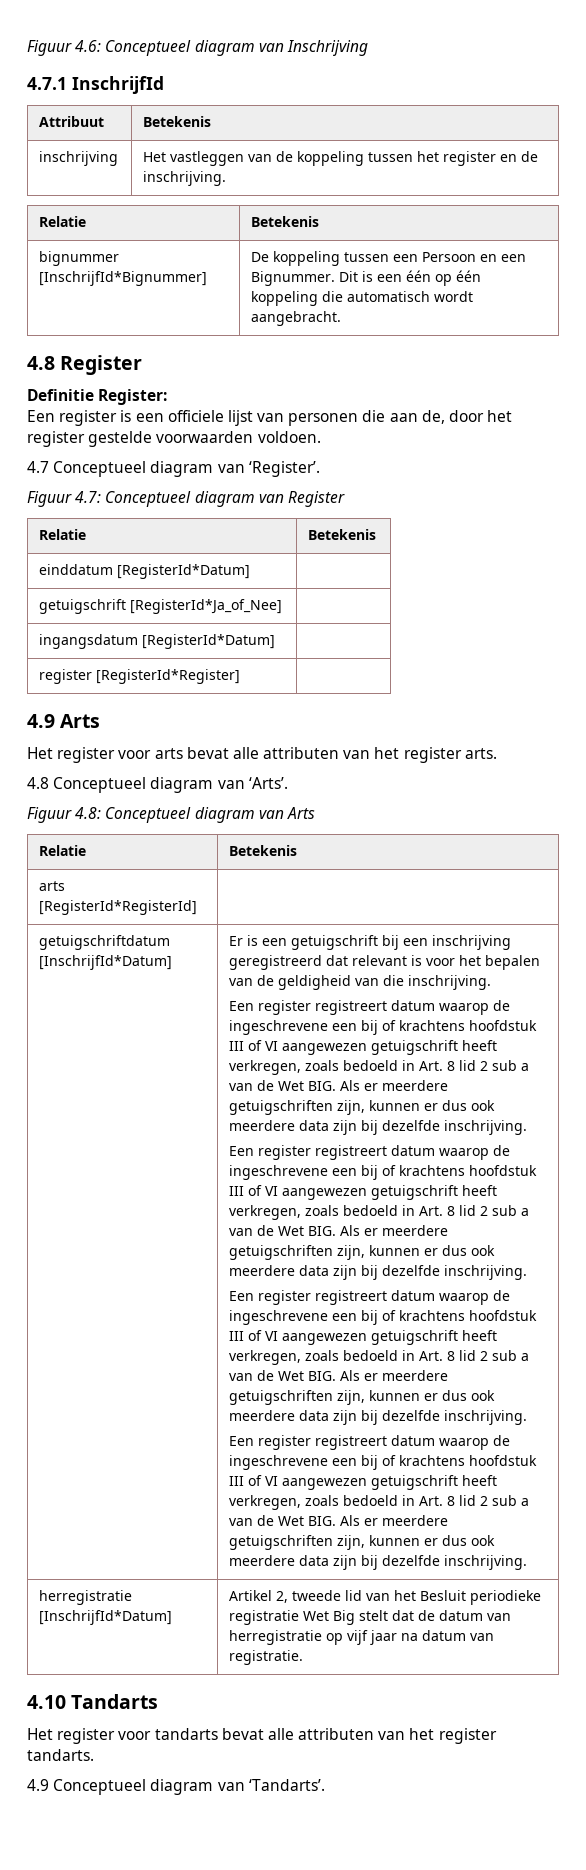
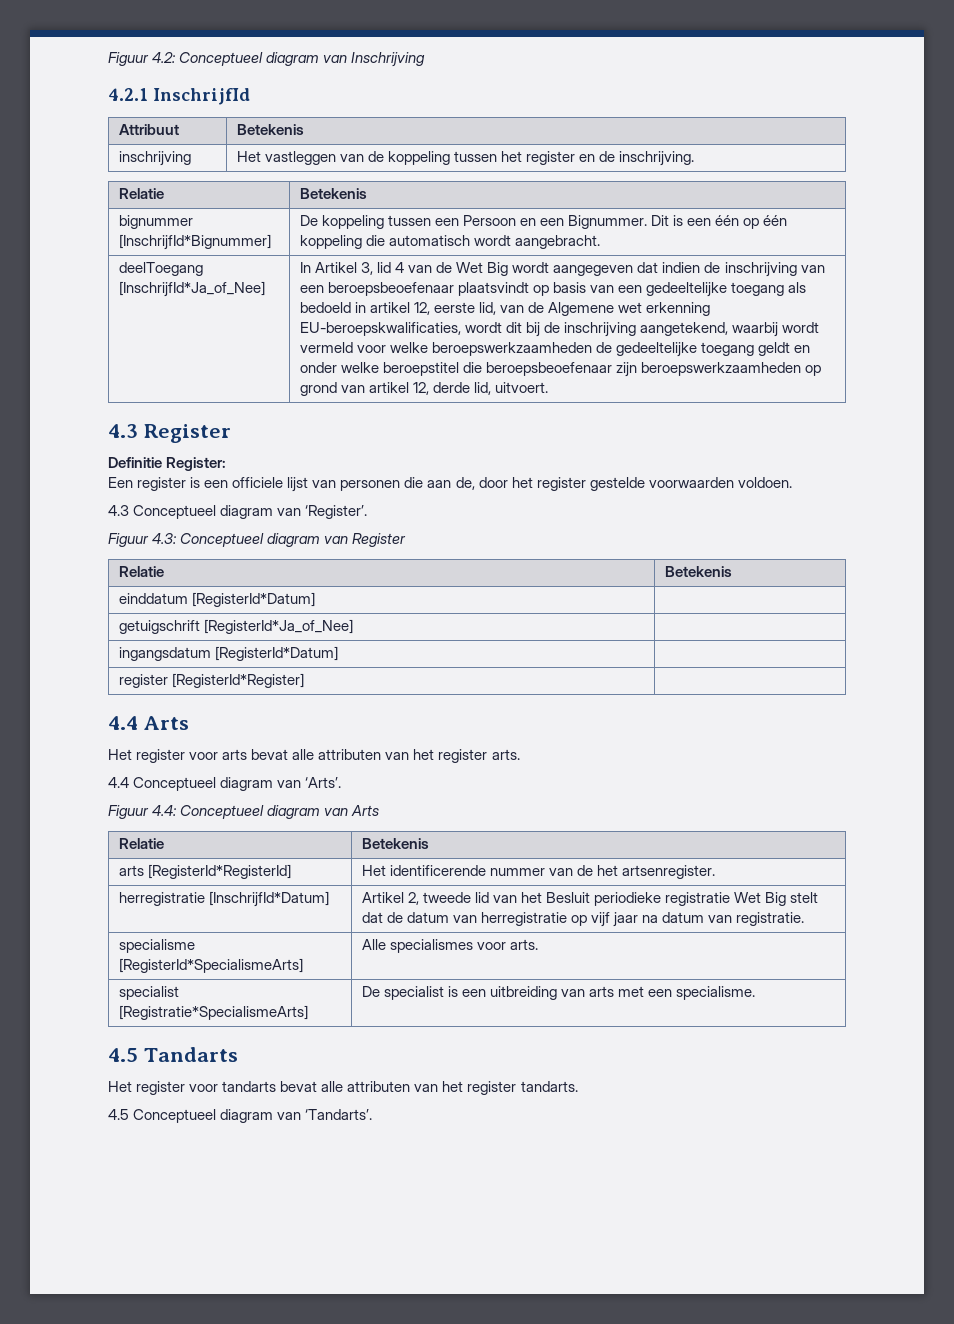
[27,40,102,56] Figuur 4.6: -> [108,52,177,66] Figuur 4.2:
[27,77,67,90] 4.7.1 -> [108,88,148,101] 4.2.1
[27,356,55,370] // 4.8 -> [118,262,203,276] [118,281,265,297] [299,262,825,277] [299,282,807,297] [299,302,711,316] [299,322,820,337] [299,342,811,357] [299,362,822,377] [299,382,549,396] [108,424,138,438] // deelToegang [InschrijfId*Ja_of_Nee] | In Artikel 3, lid 4 van de Wet Big wordt aangegeven dat indien de inschrijving van een beroepsbeoefenaar plaatsvindt op basis van een gedeeltelijke toegang als bedoeld in artikel 12, eerste lid, van de Algemene wet erkenning EU-beroepskwalificaties, wordt dit bij de inschrijving aangetekend, waarbij wordt vermeld voor welke beroepswerkzaamheden de gedeeltelijke toegang geldt en onder welke beroepstitel die beroepsbeoefenaar zijn beroepswerkzaamheden op grond van artikel 12, derde lid, uitvoert. // 4.3
[27,461,49,473] 4.7 -> [108,505,129,516] 4.3
[75,491,102,503] 4.7: -> [152,533,178,544] 4.3:
[27,714,55,728] 4.9 -> [108,716,138,730] 4.4
[27,777,49,789] 4.8 -> [108,777,129,788] 4.4
[75,807,102,819] 4.8: -> [152,805,178,816] 4.4:
[39,935,171,950] [39,955,173,970] [229,935,512,950] [229,955,541,970] [229,975,492,990] [229,1000,511,1015] [229,1020,538,1035] [229,1040,498,1055] [229,1060,530,1075] [229,1080,449,1091] [229,1100,496,1115] [229,1120,528,1135] [229,1145,511,1160] [229,1165,538,1180] [229,1185,498,1200] [229,1205,530,1220] [229,1225,449,1236] [229,1245,496,1260] [229,1265,528,1280] [229,1290,511,1305] [229,1310,538,1325] [229,1330,498,1345] [229,1350,530,1365] [229,1370,449,1381] [229,1390,496,1405] [229,1410,528,1425] [229,1435,511,1450] [229,1455,538,1470] [229,1475,498,1490] [229,1495,530,1510] [229,1515,449,1526] [229,1535,496,1550] [229,1555,528,1570] // getuigschriftdatum [InschrijfId*Datum] | Er is een getuigschrift bij een inschrijving geregistreerd dat relevant is voor het bepalen van de geldigheid van die inschrijving. // Een register registreert datum waarop de ingeschrevene een bij of krachtens hoofdstuk III of VI aangewezen getuigschrift heeft verkregen, zoals bedoeld in Art. 8 lid 2 sub a van de Wet BIG. Als er meerdere getuigschriften zijn, kunnen er dus ook meerdere data zijn bij dezelfde inschrijving. // Een register registreert datum waarop de ingeschrevene een bij of krachtens hoofdstuk III of VI aangewezen getuigschrift heeft verkregen, zoals bedoeld in Art. 8 lid 2 sub a van de Wet BIG. Als er meerdere getuigschriften zijn, kunnen er dus ook meerdere data zijn bij dezelfde inschrijving. // Een register registreert datum waarop de ingeschrevene een bij of krachtens hoofdstuk III of VI aangewezen getuigschrift heeft verkregen, zoals bedoeld in Art. 8 lid 2 sub a van de Wet BIG. Als er meerdere getuigschriften zijn, kunnen er dus ook meerdere data zijn bij dezelfde inschrijving. // Een register registreert datum waarop de ingeschrevene een bij of krachtens hoofdstuk III of VI aangewezen getuigschrift heeft verkregen, zoals bedoeld in Art. 8 lid 2 sub a van de Wet BIG. Als er meerdere getuigschriften zijn, kunnen er dus ook meerdere data zijn bij dezelfde inschrijving. -> [361,865,716,879] Het identificerende nummer van de het artsenregister.
[27,1695,66,1709] // 4.10 -> [118,939,195,953] [118,958,303,973] [361,939,538,953] [118,986,179,1000] [118,1005,308,1020] [361,986,756,1000] [108,1048,138,1062] // specialisme [RegisterId*SpecialismeArts] | Alle specialismes voor arts. // specialist [Registratie*SpecialismeArts] | De specialist is een uitbreiding van arts met een specialisme. // 4.5
[27,1779,49,1791] 4.9 -> [108,1109,129,1120] 4.5

